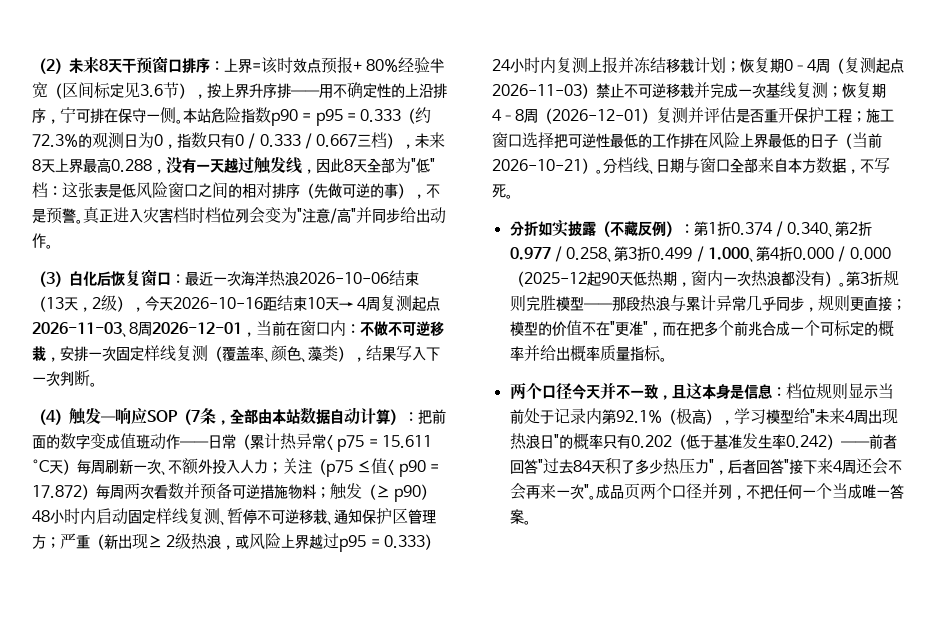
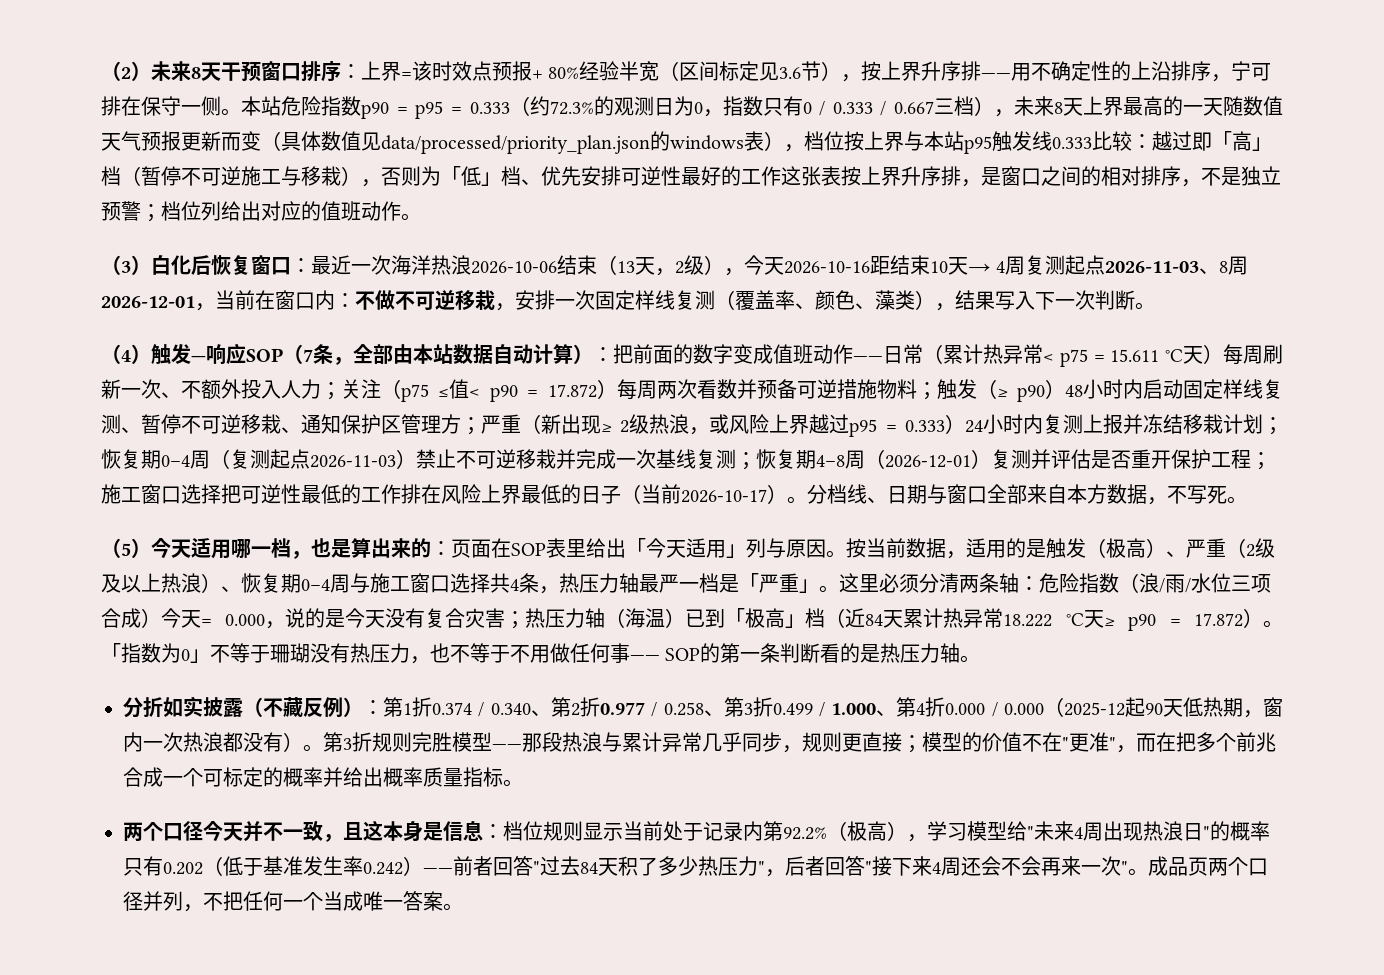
[111,157,435,175] [32,182,168,199] 0.288，没有一天越过触发线，因此8天全部为"低"档：这张表是低风险 -> [1163,96,1283,116] [101,131,1272,154] [101,166,1001,187] 的一天随数值天气预报更新而变（具体数值见data/processed/priority_plan.json的windows表），档位按上界与本站p95触发线0.333比较：越过即「高」档（暂停不可逆施工与移栽），否则为「低」档、优先安排可逆性最好的工作这张表按上界升序排，是
[300,183,440,199] [32,206,430,224] （先做可逆的事），不是预警。真正进入灾害档时档位列会变为"注意/高"并同步给出 -> [1181,166,1281,187] [101,201,361,222] ，不是独立预警；档位列给出对应的值班
[492,159,582,171] 2026-10-21 -> [681,489,767,503] 2026-10-17
(513, 196) none -> [101,538,1275,559] [101,573,1271,594] [101,608,1284,631] [101,643,981,664] // （5）今天适用哪一档，也是算出来的：页面在SOP表里给出「今天适用」列与原因。按当前数据，适用的是触发（极高）、严重（2级及以上热浪）、恢复期0–4周与施工窗口选择共4条，热压力轴最严一档是「严重」。这里必须分清两条轴：危险指数（浪/雨/水位三项合成）今天= 0.000，说的是今天没有复合灾害；热压力轴（海温）已到「极高」档（近84天累计热异常18.222 °C天≥ p90 = 17.872）。「指数为0」不等于珊瑚没有热压力，也不等于不用做任何事—— SOP的第一条判断看的是热压力轴。
[615,410,662,423] 92.1% -> [783,827,827,840] 92.2%

